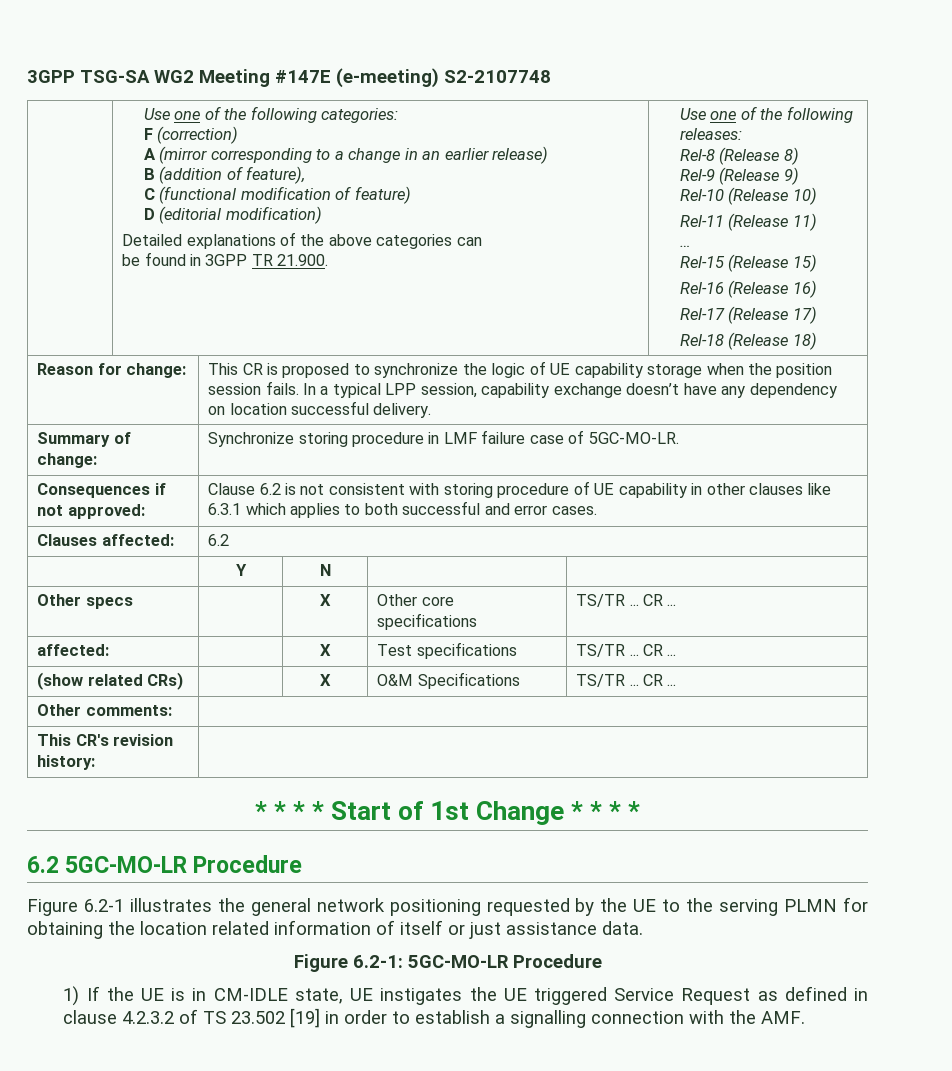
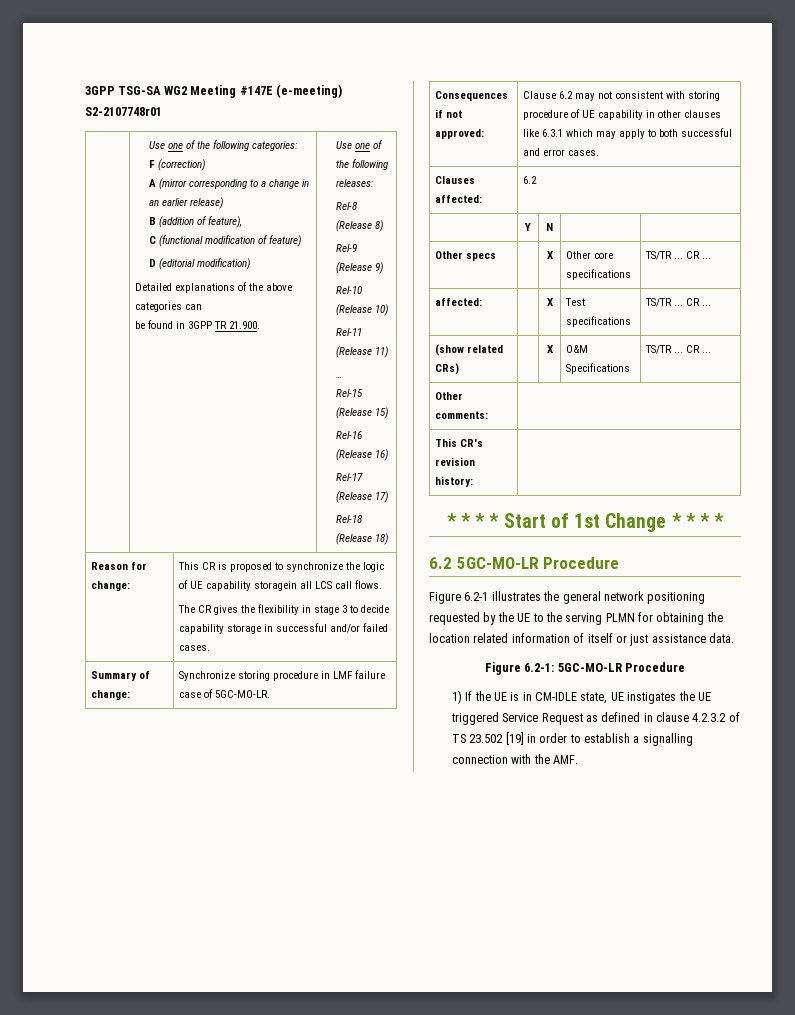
[444,70,551,83] S2-2107748 -> [85,107,162,116] S2-2107748r01
[647,363,833,378] [208,381,837,398] [208,401,432,418] storage when the position session fails. In a typical LPP session, capability exchange doesn’t have any dependency on location successful delivery. -> [254,580,383,591] [178,604,390,615] [179,623,389,634] [179,645,211,651] storagein all LCS call flows. // The CR gives the flexibility in stage 3 to decide capability storage in successful and/or failed cases.
[285,483,297,495] is -> [575,93,596,101] may
[290,503,341,518] applies -> [596,129,646,139] may apply

